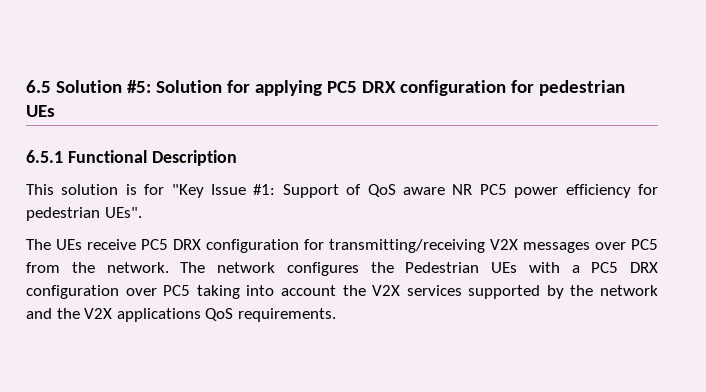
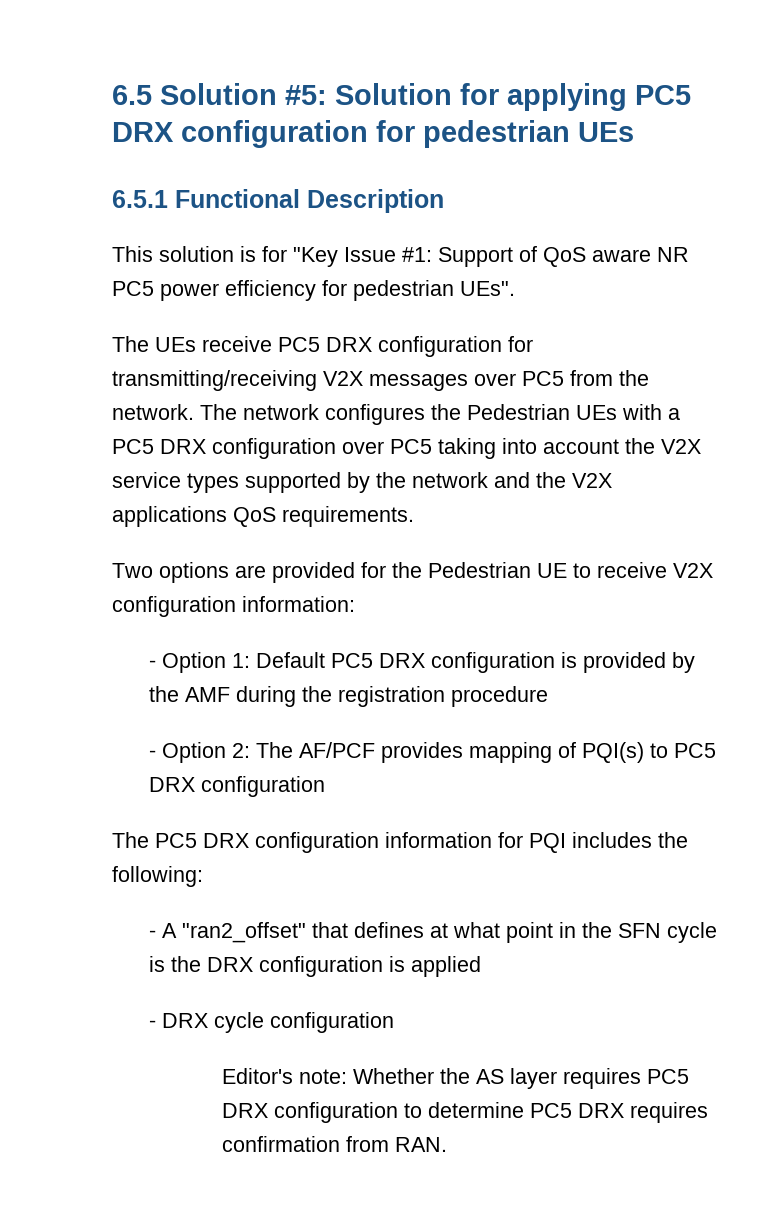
[406,285,462,296] services -> [112,472,239,493] service types
(336, 315) none -> [112,562,713,583] [112,596,355,617] [148,652,695,673] [148,686,548,707] [148,742,716,763] [148,776,325,797] [112,832,688,853] [112,866,203,887] [148,922,717,943] [148,956,481,977] [148,1012,394,1033] [221,1068,689,1089] [221,1102,708,1123] [221,1136,447,1152] // Two options are provided for the Pedestrian UE to receive V2X configuration information: // - Option 1: Default PC5 DRX configuration is provided by the AMF during the registration procedure // - Option 2: The AF/PCF provides mapping of PQI(s) to PC5 DRX configuration // The PC5 DRX configuration information for PQI includes the following: // - A "ran2_offset" that defines at what point in the SFN cycle is the DRX configuration is applied // - DRX cycle configuration // Editor's note: Whether the AS layer requires PC5 DRX configuration to determine PC5 DRX requires confirmation from RAN.

